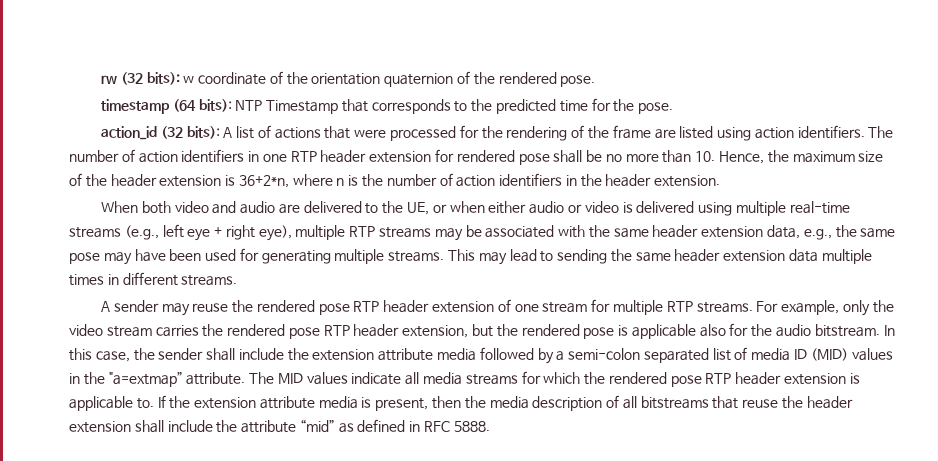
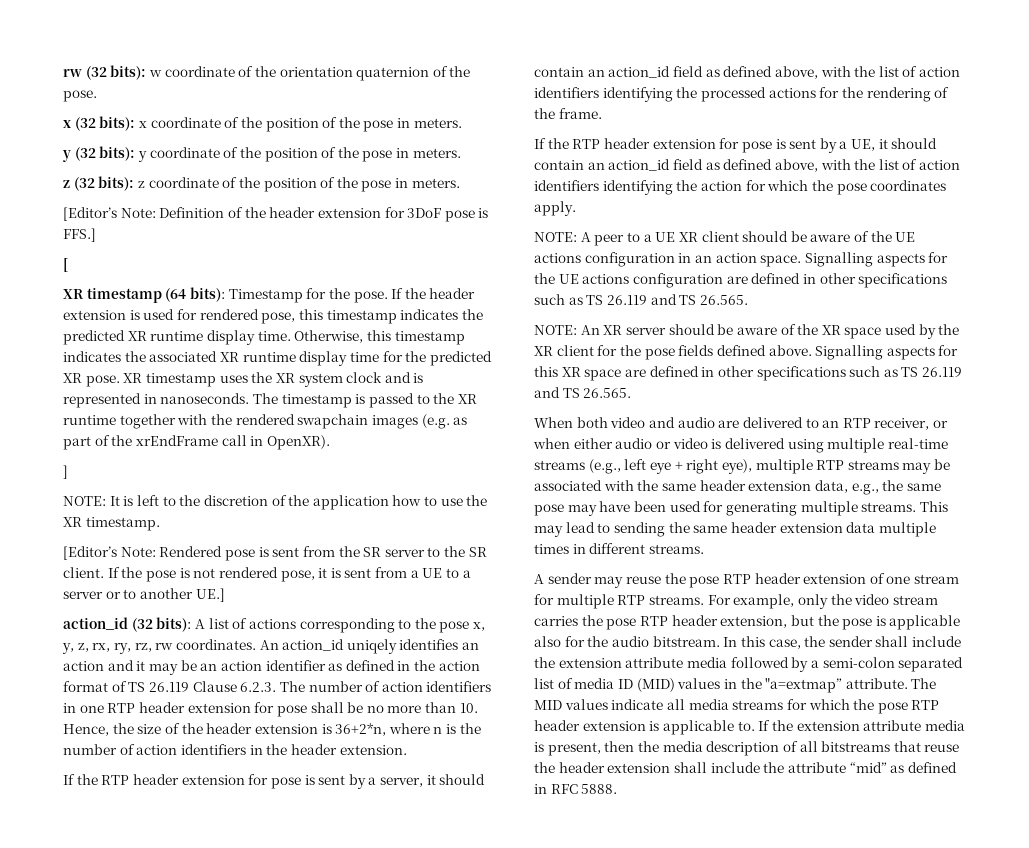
[498,72,596,87] [101,99,557,114] rendered pose. // timestamp (64 bits): NTP Timestamp that corresponds to the predicted -> [63,90,97,102] [63,116,462,132] [62,146,461,162] [63,176,460,192] [63,207,489,222] [63,228,96,242] [63,258,68,272] [63,287,476,303] [63,309,483,324] [63,330,465,345] [63,351,348,366] pose. // x (32 bits): x coordinate of the position of the pose in meters. // y (32 bits): y coordinate of the position of the pose in meters. // z (32 bits): z coordinate of the position of the pose in meters. // [Editor’s Note: Definition of the header extension for 3DoF pose is FFS.] // [ // XR timestamp (64 bits): Timestamp for the pose. If the header extension is used for rendered pose, this timestamp indicates the predicted XR runtime display time. Otherwise, this timestamp indicates the associated XR runtime display
[638,102,674,114] pose. -> [429,351,492,366] [63,372,424,387] [63,393,477,408] [63,414,468,429] [63,435,330,450] [63,465,68,479] [63,495,488,510] [63,517,160,531] [63,546,487,561] [63,567,471,582] [63,588,225,602] predicted XR pose. XR timestamp uses the XR system clock and is represented in nanoseconds. The timestamp is passed to the XR runtime together with the rendered swapchain images (e.g. as part of the xrEndFrame call in OpenXR). // ] // NOTE: It is left to the discretion of the application how to use the XR timestamp. // [Editor’s Note: Rendered pose is sent from the SR server to the SR client. If the pose is not rendered pose, it is sent from a UE to a server or to another UE.]
[324,125,865,141] that were processed for the rendering of the frame are listed using action identifiers. -> [299,618,486,633] [62,639,480,654] [63,660,480,675] [63,681,277,692] corresponding to the pose x, y, z, rx, ry, rz, rw coordinates. An action_id uniqely identifies an action and it may be an action identifier as defined in the action format of TS 26.119 Clause 6.2.3.
[456,150,515,162] rendered -> (275, 707) none
[792,151,855,163] maximum -> (134, 728) none
(721, 181) none -> [63,774,486,789] [534,66,961,79] [534,87,950,102] [534,108,602,119] [534,138,938,153] [534,159,961,172] [534,180,947,195] [534,201,576,216] [534,231,916,246] [534,252,949,267] [534,273,948,288] [534,294,748,305] [534,324,960,339] [534,345,959,360] [534,366,963,381] [534,387,632,398] // If the RTP header extension for pose is sent by a server, it should contain an action_id field as defined above, with the list of action identifiers identifying the processed actions for the rendering of the frame. // If the RTP header extension for pose is sent by a UE, it should contain an action_id field as defined above, with the list of action identifiers identifying the action for which the pose coordinates apply. // NOTE: A peer to a UE XR client should be aware of the UE actions configuration in an action space. Signalling aspects for the UE actions configuration are defined in other specifications such as TS 26.119 and TS 26.565. // NOTE: An XR server should be aware of the XR space used by the XR client for the pose fields defined above. Signalling aspects for this XR space are defined in other specifications such as TS 26.119 and TS 26.565.
[382,201,430,215] the UE, -> [822,418,930,430] an RTP receiver,
[256,300,315,312] rendered -> (686, 578) none
[227,324,286,336] rendered -> (603, 620) none
[521,324,580,336] rendered -> (839, 620) none
[608,372,667,384] rendered -> (875, 704) none

